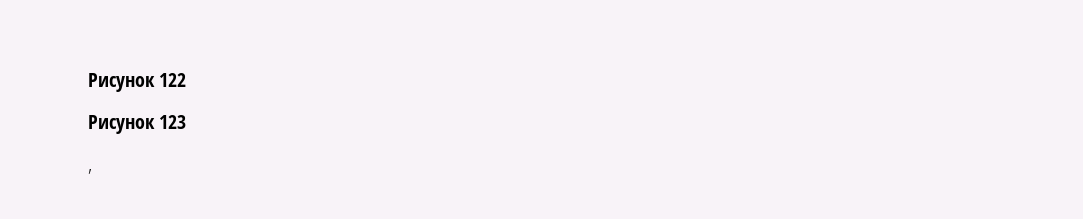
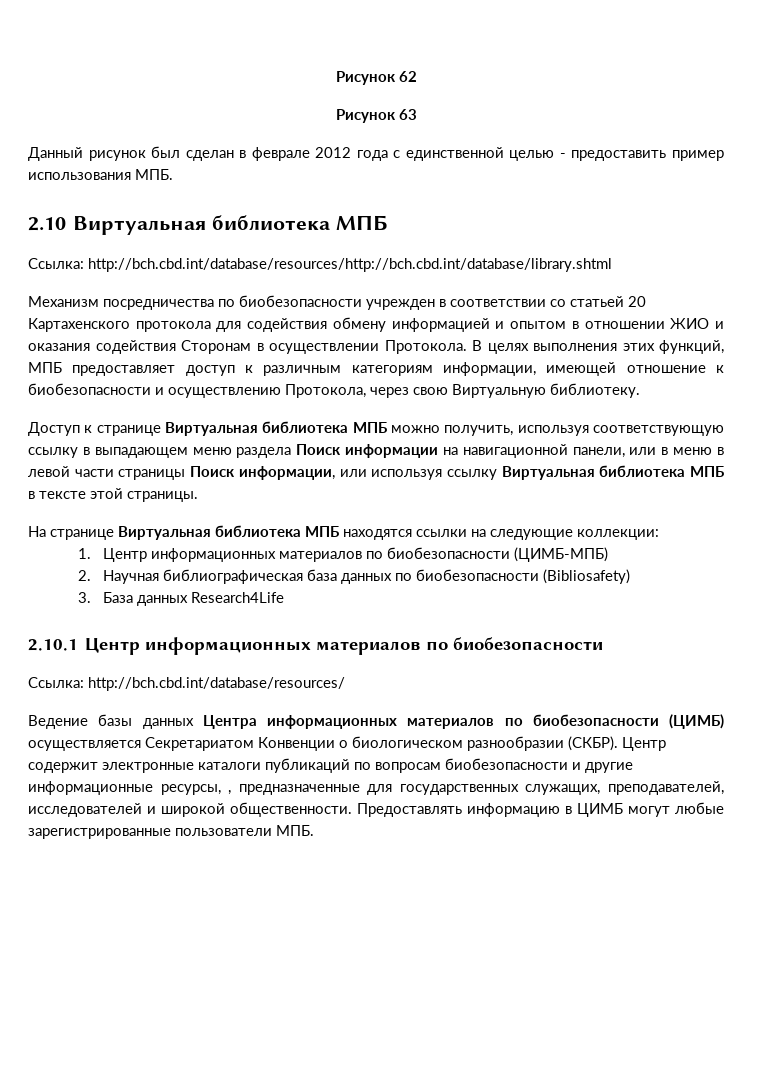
[88,73,187,92] [88,115,187,134] [88,169,92,174] Рисунок 122 // Рисунок 123 // , -> [335,71,417,85] [335,109,417,123] [28,146,725,161] [28,169,173,180] [28,215,388,235] [28,258,612,272] [28,295,646,310] [28,317,725,332] [28,340,724,354] [28,362,725,376] [28,383,640,398] [28,421,724,436] [28,444,724,458] [28,465,724,480] [28,488,198,502] [28,525,659,540] [77,547,608,562] [77,569,630,584] [77,592,284,606] [28,637,604,655] [28,677,345,691] [28,714,724,729] [28,736,666,751] [28,758,633,773] [28,781,724,795] [28,802,724,817] [28,825,314,839] Рисунок 62 // Рисунок 63 // Данный рисунок был сделан в феврале 2012 года с единственной целью - предоставить пример использования МПБ. // 2.10 Виртуальная библиотека МПБ // Ссылка: http://bch.cbd.int/database/resources/http://bch.cbd.int/database/library.shtml // Механизм посредничества по биобезопасности учрежден в соответствии со статьей 20 Картахенского протокола для содействия обмену информацией и опытом в отношении ЖИО и оказания содействия Сторонам в осуществлении Протокола. В целях выполнения этих функций, МПБ предоставляет доступ к различным категориям информации, имеющей отношение к биобезопасности и осуществлению Протокола, через свою Виртуальную библиотеку. // Доступ к странице Виртуальная библиотека МПБ можно получить, используя соответствующую ссылку в выпадающем меню раздела Поиск информации на навигационной панели, или в меню в левой части страницы Поиск информации, или используя ссылку Виртуальная библиотека МПБ в тексте этой страницы. // На странице Виртуальная библиотека МПБ находятся ссылки на следующие коллекции: // 1. Центр информационных материалов по биобезопасности (ЦИМБ-МПБ) // 2. Научная библиографическая база данных по биобезопасности (Bibliosafety) // 3. База данных Research4Life // 2.10.1 Центр информационных материалов по биобезопасности // Ссылка: http://bch.cbd.int/database/resources/ // Ведение базы данных Центра информационных материалов по биобезопасности (ЦИМБ) осуществляется Секретариатом Конвенции о биологическом разнообразии (СКБР). Центр содержит электронные каталоги публикаций по вопросам биобезопасности и другие информационные ресурсы, , предназначенные для государственных служащих, преподавателей, исследователей и широкой общественности. Предоставлять информацию в ЦИМБ могут любые зарегистрированные пользователи МПБ.

